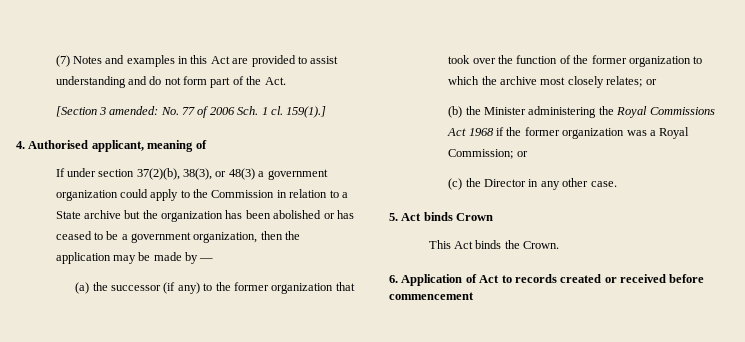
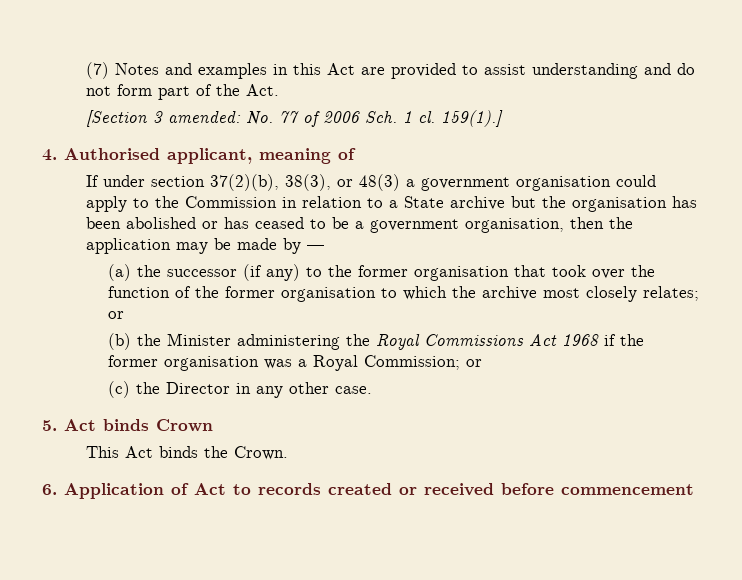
[55,190,118,201] organization -> [516,176,612,191] organisation
[161,211,224,222] organization -> [572,197,668,212] organisation
[193,232,258,243] organization, -> [465,218,565,233] organisation,
[271,283,334,294] organization -> [414,266,510,281] organisation
[628,56,691,67] organization -> [281,287,377,302] organisation
[562,128,625,139] organization -> [164,356,260,371] organisation

